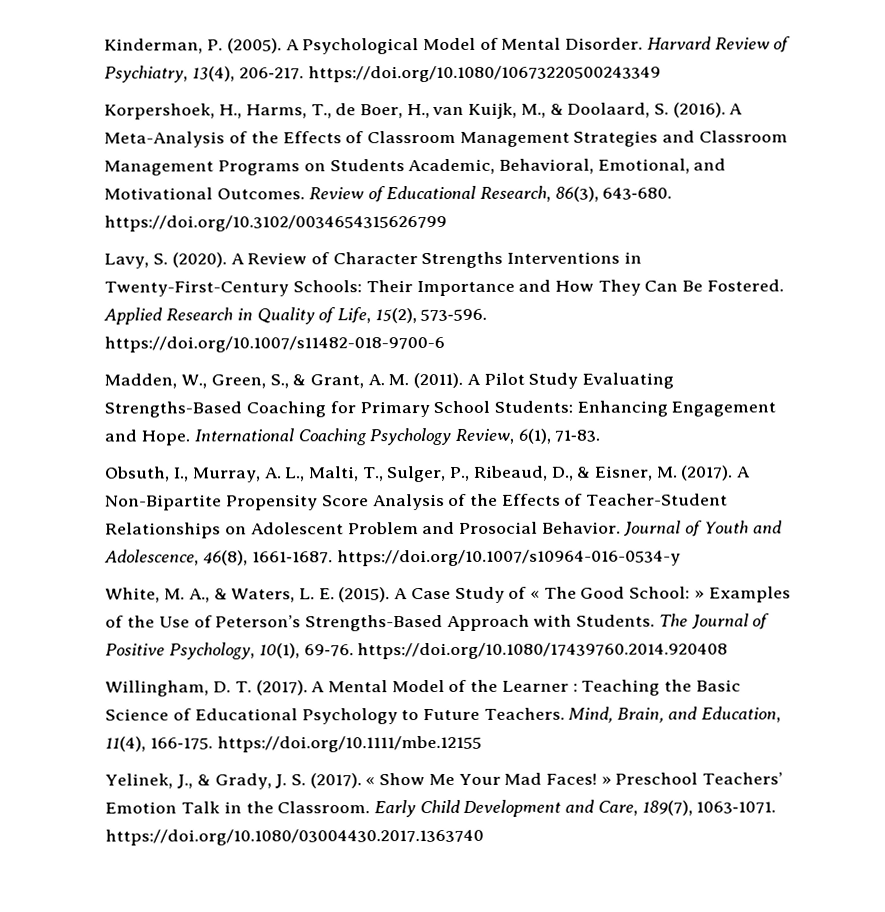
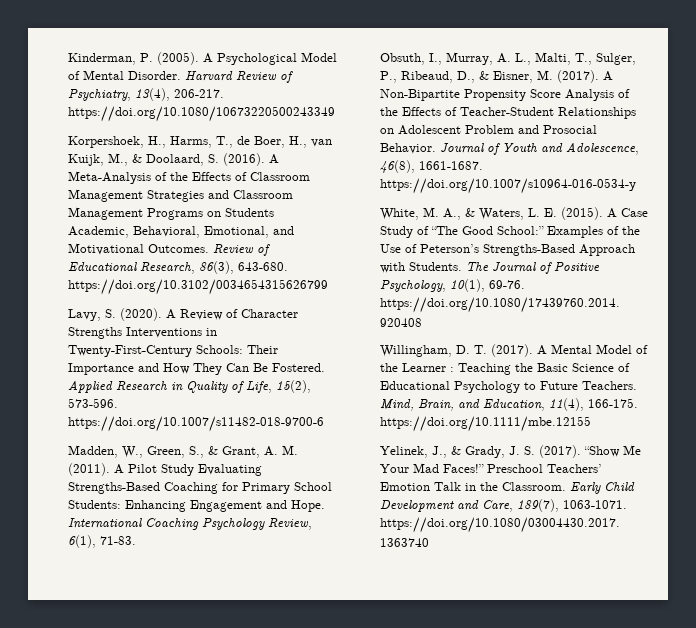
[530,586,705,599] « The Good School: » -> [431,226,545,235] “The Good School:”
[365,773,426,786] « Show -> [584,446,621,457] “Show
[546,773,612,785] Faces! » -> [443,464,485,473] Faces!”

